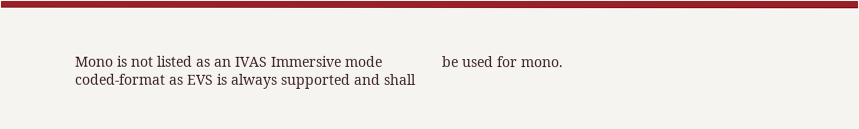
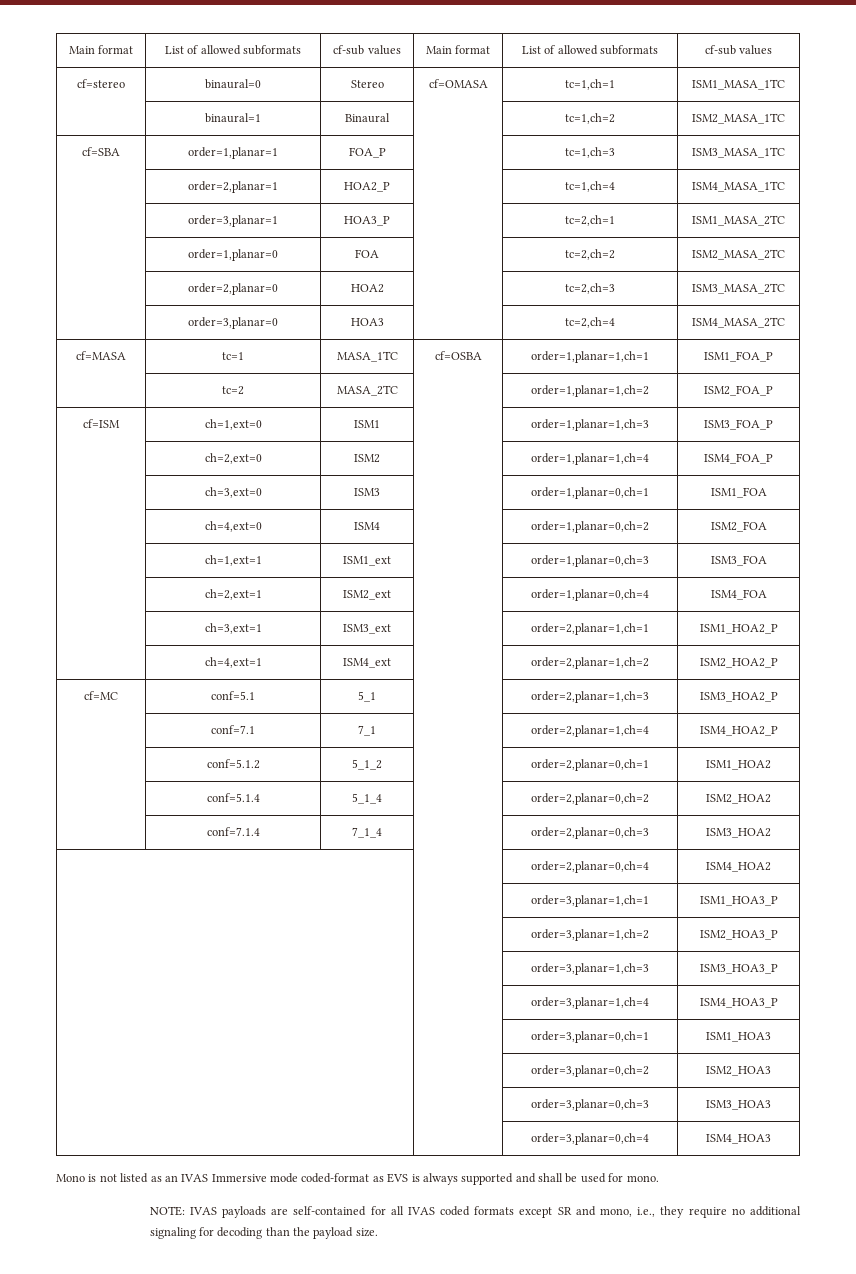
(74, 61) none -> [68,45,134,54] [164,45,302,55] [333,45,401,55] [425,45,491,54] [521,45,659,55] [704,45,773,55] [77,79,125,88] [205,79,261,89] [350,80,384,88] [428,79,488,88] [565,79,615,90] [692,79,785,90] [205,113,261,123] [345,113,390,123] [565,113,615,124] [692,113,785,124] [82,147,120,156] [188,147,278,159] [348,147,386,158] [565,147,615,158] [692,147,785,158] [188,181,278,193] [344,182,390,192] [565,181,615,192] [692,181,785,192] [188,215,278,227] [344,216,390,226] [565,215,615,226] [692,215,785,226] [188,249,278,261] [355,249,379,258] [565,249,615,260] [692,249,785,260] [188,283,278,295] [350,284,384,293] [565,283,615,294] [692,283,785,294] [188,317,278,329] [350,318,384,326] [565,317,615,328] [692,317,785,328] [76,351,126,360] [222,352,244,360] [336,351,398,362] [434,351,482,360] [531,351,649,363] [704,351,773,362] [222,386,244,395] [336,385,398,396] [531,385,649,397] [704,385,773,396] [83,419,120,428] [204,419,262,430] [354,420,380,428] [531,419,649,431] [704,419,773,430] [204,453,262,464] [354,454,380,463] [531,453,649,465] [704,453,773,464] [204,487,262,498] [354,488,380,496] [531,487,649,499] [710,487,767,498] [204,521,262,532] [354,522,380,530] [531,521,649,533] [710,521,767,532] [204,555,262,566] [343,556,391,566] [531,555,649,567] [710,555,767,566] [204,589,262,600] [343,590,391,600] [531,589,649,601] [710,589,767,600] [204,623,262,634] [343,624,391,634] [531,623,649,635] [699,624,778,634] [204,657,262,668] [343,658,391,668] [531,657,649,669] [699,658,778,668] [84,691,118,700] [211,691,255,700] [358,691,376,702] [531,691,649,703] [699,692,778,702] [211,725,255,734] [358,725,376,736] [531,725,649,737] [699,726,778,736] [206,759,260,769] [352,759,382,770] [531,759,649,771] [706,760,771,770] [206,793,260,802] [352,793,382,804] [531,793,649,805] [706,794,771,804] [206,827,260,836] [352,827,382,838] [531,827,649,839] [706,828,771,838] [531,861,649,873] [706,862,771,872] [531,895,649,907] [699,896,778,906] [531,929,649,941] [699,930,778,940] [531,963,649,975] [699,964,778,974] [531,997,649,1009] [699,998,778,1008] [531,1031,649,1043] [706,1032,771,1042] [531,1065,649,1077] [706,1066,771,1076] [531,1099,649,1111] [706,1100,771,1110] [531,1133,649,1145] [706,1134,771,1144] Main format | List of allowed subformats | cf-sub values | Main format | List of allowed subformats | cf-sub values // cf=stereo | binaural=0 | Stereo | cf=OMASA | tc=1,ch=1 | ISM1_MASA_1TC // | binaural=1 | Binaural | | tc=1,ch=2 | ISM2_MASA_1TC // cf=SBA | order=1,planar=1 | FOA_P | | tc=1,ch=3 | ISM3_MASA_1TC // | order=2,planar=1 | HOA2_P | | tc=1,ch=4 | ISM4_MASA_1TC // | order=3,planar=1 | HOA3_P | | tc=2,ch=1 | ISM1_MASA_2TC // | order=1,planar=0 | FOA | | tc=2,ch=2 | ISM2_MASA_2TC // | order=2,planar=0 | HOA2 | | tc=2,ch=3 | ISM3_MASA_2TC // | order=3,planar=0 | HOA3 | | tc=2,ch=4 | ISM4_MASA_2TC // cf=MASA | tc=1 | MASA_1TC | cf=OSBA | order=1,planar=1,ch=1 | ISM1_FOA_P // | tc=2 | MASA_2TC | | order=1,planar=1,ch=2 | ISM2_FOA_P // cf=ISM | ch=1,ext=0 | ISM1 | | order=1,planar=1,ch=3 | ISM3_FOA_P // | ch=2,ext=0 | ISM2 | | order=1,planar=1,ch=4 | ISM4_FOA_P // | ch=3,ext=0 | ISM3 | | order=1,planar=0,ch=1 | ISM1_FOA // | ch=4,ext=0 | ISM4 | | order=1,planar=0,ch=2 | ISM2_FOA // | ch=1,ext=1 | ISM1_ext | | order=1,planar=0,ch=3 | ISM3_FOA // | ch=2,ext=1 | ISM2_ext | | order=1,planar=0,ch=4 | ISM4_FOA // | ch=3,ext=1 | ISM3_ext | | order=2,planar=1,ch=1 | ISM1_HOA2_P // | ch=4,ext=1 | ISM4_ext | | order=2,planar=1,ch=2 | ISM2_HOA2_P // cf=MC | conf=5.1 | 5_1 | | order=2,planar=1,ch=3 | ISM3_HOA2_P // | conf=7.1 | 7_1 | | order=2,planar=1,ch=4 | ISM4_HOA2_P // | conf=5.1.2 | 5_1_2 | | order=2,planar=0,ch=1 | ISM1_HOA2 // | conf=5.1.4 | 5_1_4 | | order=2,planar=0,ch=2 | ISM2_HOA2 // | conf=7.1.4 | 7_1_4 | | order=2,planar=0,ch=3 | ISM3_HOA2 // | | order=2,planar=0,ch=4 | ISM4_HOA2 // | | order=3,planar=1,ch=1 | ISM1_HOA3_P // | | order=3,planar=1,ch=2 | ISM2_HOA3_P // | | order=3,planar=1,ch=3 | ISM3_HOA3_P // | | order=3,planar=1,ch=4 | ISM4_HOA3_P // | | order=3,planar=0,ch=1 | ISM1_HOA3 // | | order=3,planar=0,ch=2 | ISM2_HOA3 // | | order=3,planar=0,ch=3 | ISM3_HOA3 // | | order=3,planar=0,ch=4 | ISM4_HOA3 //
(564, 63) none -> [149,1206,801,1218] [149,1227,378,1239] // NOTE: IVAS payloads are self-contained for all IVAS coded formats except SR and mono, i.e., they require no additional signaling for decoding than the payload size.

